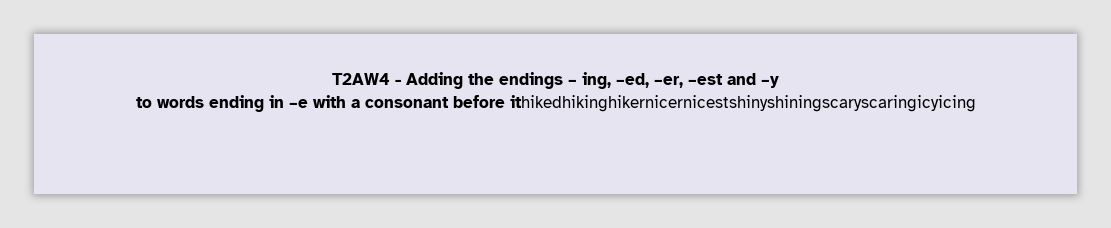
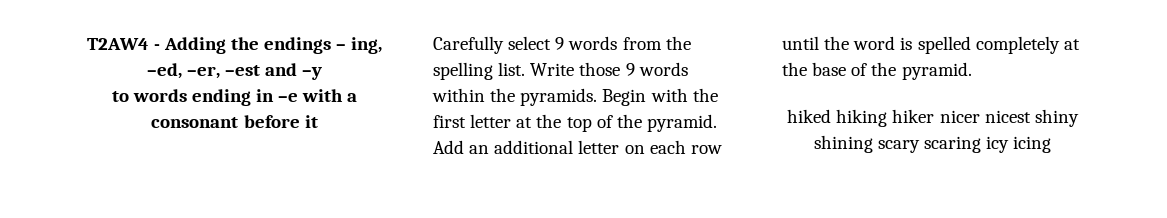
[509,95,976,112] ithikedhikinghikernicernicestshinyshiningscaryscaringicyicing -> [304,115,318,128] [433,36,691,54] [433,62,688,80] [432,88,718,106] [433,114,717,132] [433,140,722,154] [782,36,1080,54] [782,62,972,80] [787,109,1079,127] [813,135,1052,153] it // Carefully select 9 words from the spelling list. Write those 9 words within the pyramids. Begin with the first letter at the top of the pyramid. Add an additional letter on each row until the word is spelled completely at the base of the pyramid. // hiked hiking hiker nicer nicest shiny shining scary scaring icy icing

